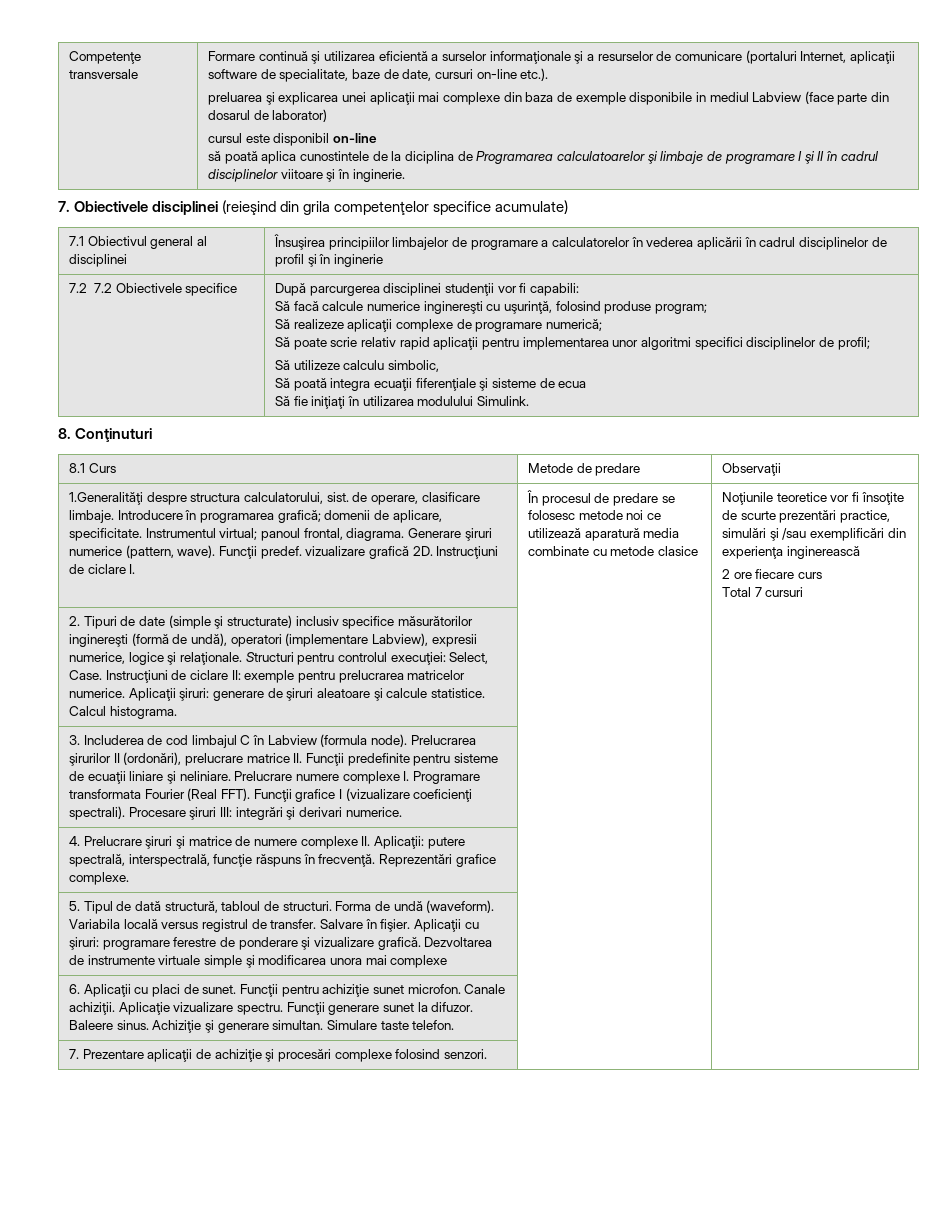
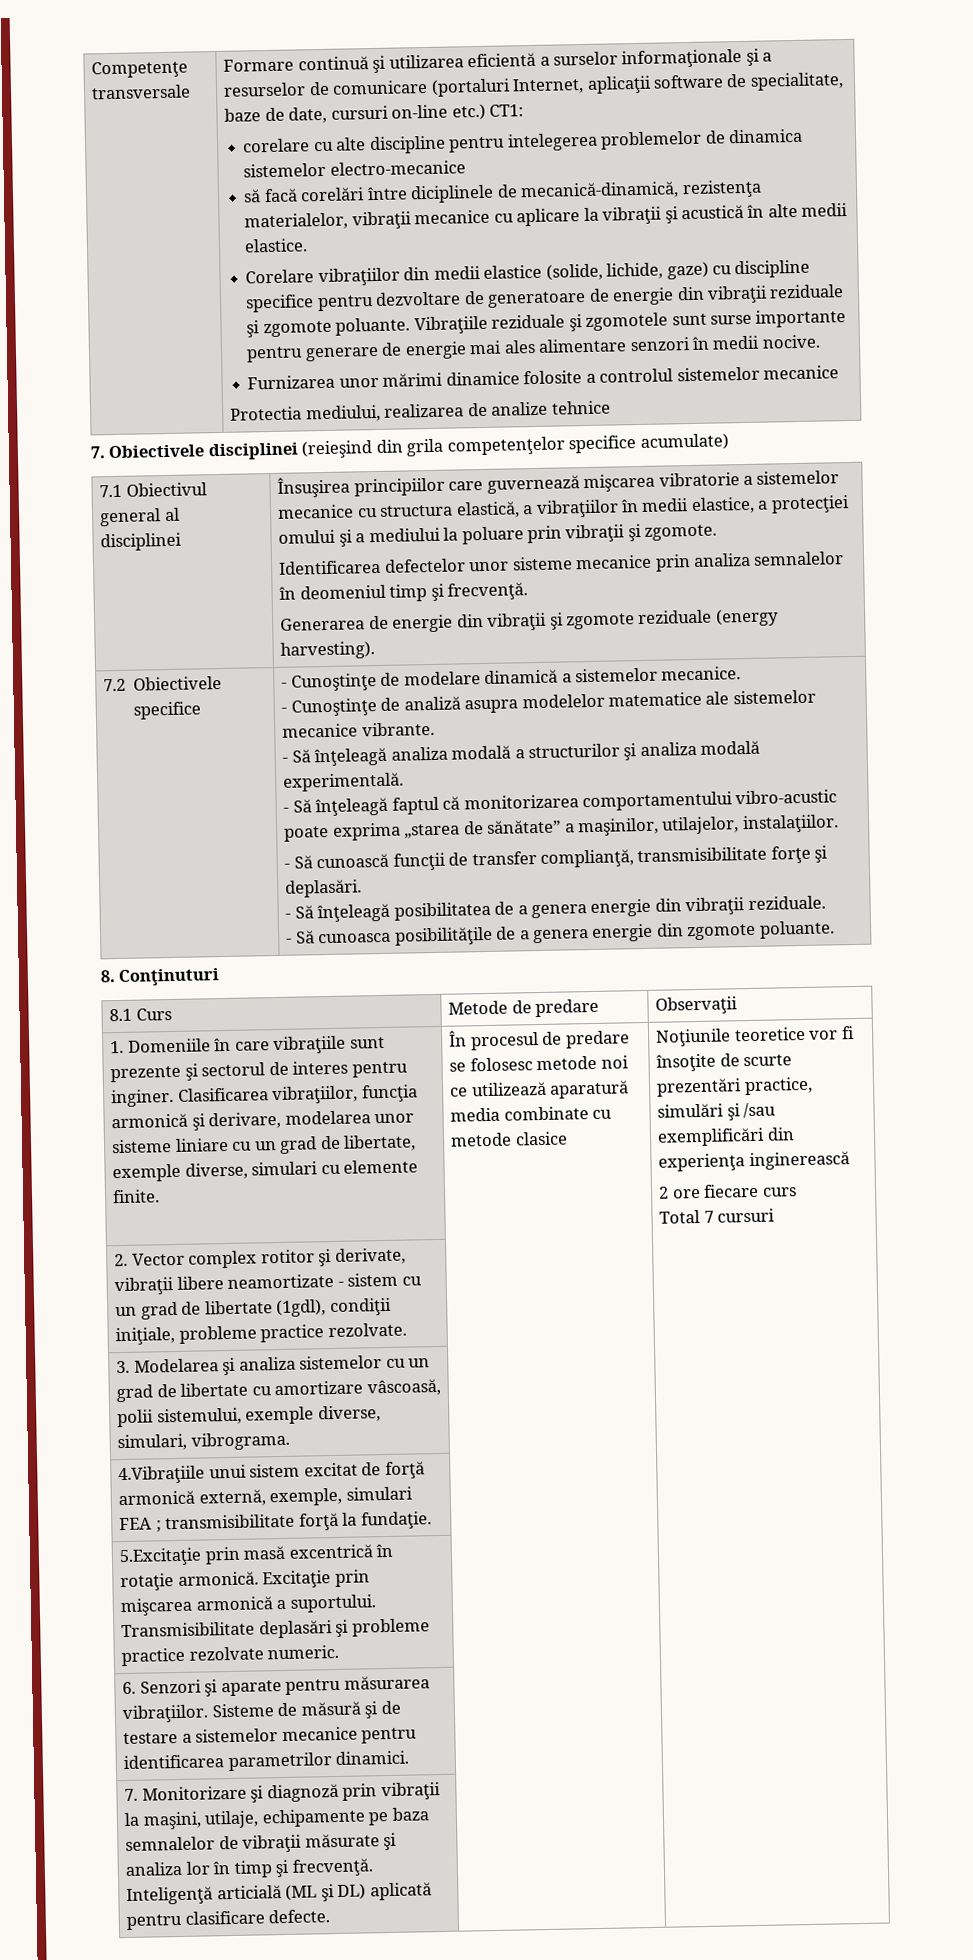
[520,68,549,81] [208,91,890,105] [208,109,328,122] [208,133,378,146] [208,151,878,164] [208,169,405,182] etc.). // preluarea şi explicarea unei aplicaţii mai complexe din baza de exemple disponibile in mediul Labview (face parte din dosarul de laborator) // cursul este disponibil on-line // să poată aplica cunostintele de la diciplina de Programarea calculatoarelor şi limbaje de programare I şi II în cadrul disciplinelor viitoare şi în inginerie. -> [451,103,524,121] [242,128,804,155] [243,160,466,178] [243,179,762,204] [244,202,849,231] [244,238,309,253] [245,259,811,287] [245,284,845,313] [246,309,847,338] [246,334,821,363] [247,365,840,390] [230,400,611,423] etc.) CT1: // corelare cu alte discipline pentru intelegerea problemelor de dinamica sistemelor electro-mecanice // să facă corelări între diciplinele de mecanică-dinamică, rezistenţa materialelor, vibraţii mecanice cu aplicare la vibraţii şi acustică în alte medii elastice. // Corelare vibraţiilor din medii elastice (solide, lichide, gaze) cu discipline specifice pentru dezvoltare de generatoare de energie din vibraţii reziduale şi zgomote poluante. Vibraţiile reziduale şi zgomotele sunt surse importante pentru generare de energie mai ales alimentare senzori în medii nocive. // Furnizarea unor mărimi dinamice folosite a controlul sistemelor mecanice // Protectia mediului, realizarea de analize tehnice
[392,237,887,250] [275,254,384,267] [69,283,112,293] limbajelor de programare a calculatorelor în vederea aplicării în cadrul disciplinelor de profil şi în inginerie // 7.2 7.2 -> [448,470,840,494] [277,495,850,519] [278,523,718,547] [279,551,845,575] [279,582,529,602] [280,608,779,633] [280,641,376,660] [103,678,127,692] care guvernează mişcarea vibratorie a sistemelor mecanice cu structura elastică, a vibraţiilor în medii elastice, a protecţiei omului şi a mediului la poluare prin vibraţii şi zgomote. // Identificarea defectelor unor sisteme mecanice prin analiza semnalelor în deomeniul timp şi frecvenţă. // Generarea de energie din vibraţii şi zgomote reziduale (energy harvesting). // 7.2
[275,283,579,296] [275,301,707,314] [275,319,602,332] [275,337,870,350] [275,360,440,372] [275,378,587,391] [275,396,529,409] După parcurgerea disciplinei studenţii vor fi capabili: // Să facă calcule numerice inginereşti cu uşurinţă, folosind produse program; // Să realizeze aplicaţii complexe de programare numerică; // Să poate scrie relativ rapid aplicaţii pentru implementarea unor algoritmi specifici disciplinelor de profil; // Să utilizeze calculu simbolic, // Să poată integra ecuaţii fiferenţiale şi sisteme de ecua // Să fie iniţiaţi în utilizarea modulului Simulink. -> [281,666,742,692] [281,689,816,717] [282,721,435,738] [282,740,761,767] [283,772,405,792] [283,789,838,817] [284,814,839,842] [284,845,829,871] [285,879,363,898] [285,895,826,923] [286,920,835,946] - Cunoştinţe de modelare dinamică a sistemelor mecanice. // - Cunoştinţe de analiză asupra modelelor matematice ale sistemelor mecanice vibrante. // - Să înţeleagă analiza modală a structurilor şi analiza modală experimentală. // - Să înţeleagă faptul că monitorizarea comportamentului vibro-acustic poate exprima „starea de sănătate” a maşinilor, utilajelor, instalaţiilor. // - Să cunoască funcţii de transfer complianţă, transmisibilitate forţe şi deplasări. // - Să înţeleagă posibilitatea de a genera energie din vibraţii reziduale. // - Să cunoasca posibilităţile de a genera energie din zgomote poluante.
[69,492,480,505] [69,510,442,523] [69,528,492,541] [69,545,499,559] [69,564,136,574] 1.Generalităţi despre structura calculatorului, sist. de operare, clasificare limbaje. Introducere în programarea grafică; domenii de aplicare, specificitate. Instrumentul virtual; panoul frontal, diagrama. Generare şiruri numerice (pattern, wave). Funcţii predef. vizualizare grafică 2D. Instrucţiuni de ciclare I. -> [110,1035,385,1055] [110,1060,408,1083] [111,1084,418,1108] [111,1110,415,1131] [111,1134,416,1154] [112,1159,419,1183] [112,1189,161,1204] 1. Domeniile în care vibraţiile sunt prezente şi sectorul de interes pentru inginer. Clasificarea vibraţiilor, funcţia armonică şi derivare, modelarea unor sisteme liniare cu un grad de libertate, exemple diverse, simulari cu elemente finite.
[83,615,473,629] [69,633,477,647] [69,652,489,665] [69,670,466,683] [69,688,485,701] [69,706,177,719] [69,734,476,748] [69,752,498,766] [69,771,480,784] [69,788,473,802] [69,806,402,820] [69,836,465,849] [69,854,496,867] [69,872,130,885] [69,900,495,914] [69,919,479,932] [69,937,493,950] [69,955,448,968] [69,984,506,997] [69,1002,474,1015] [69,1020,455,1033] [69,1049,487,1062] Tipuri de date (simple şi structurate) inclusiv specifice măsurătorilor inginereşti (formă de undă), operatori (implementare Labview), expresii numerice, logice şi relaţionale. Structuri pentru controlul execuţiei: Select, Case. Instrucţiuni de ciclare II: exemple pentru prelucrarea matricelor numerice. Aplicaţii şiruri: generare de şiruri aleatoare şi calcule statistice. Calcul histograma. | | // 3. Includerea de cod limbajul C în Labview (formula node). Prelucrarea şirurilor II (ordonări), prelucrare matrice II. Funcţii predefinite pentru sisteme de ecuaţii liniare şi neliniare. Prelucrare numere complexe I. Programare transformata Fourier (Real FFT). Funcţii grafice I (vizualizare coeficienţi spectrali). Procesare şiruri III: integrări şi derivari numerice. | | // 4. Prelucrare şiruri şi matrice de numere complexe II. Aplicaţii: putere spectrală, interspectrală, funcţie răspuns în frecvenţă. Reprezentări grafice complexe. | | // 5. Tipul de dată structură, tabloul de structuri. Forma de undă (waveform). Variabila locală versus registrul de transfer. Salvare în fişier. Aplicaţii cu şiruri: programare ferestre de ponderare şi vizualizare grafică. Dezvoltarea de instrumente virtuale simple şi modificarea unora mai complexe | | // 6. Aplicaţii cu placi de sunet. Funcţii pentru achiziţie sunet microfon. Canale achiziţii. Aplicaţie vizualizare spectru. Funcţii generare sunet la difuzor. Baleere sinus. Achiziţie şi generare simultan. Simulare taste telefon. | | // 7. Prezentare aplicaţii de achiziţie şi procesări complexe folosind senzori. -> [131,1247,406,1269] [114,1272,422,1296] [115,1297,392,1320] [115,1322,407,1346] [116,1355,430,1376] [116,1378,441,1403] [117,1405,381,1428] [117,1431,290,1452] [118,1461,425,1485] [118,1486,413,1507] [119,1511,432,1533] [119,1543,394,1567] [120,1569,370,1592] [120,1594,376,1617] [121,1618,430,1639] [121,1644,340,1667] [122,1675,430,1697] [122,1700,401,1724] [123,1726,418,1745] [123,1750,410,1772] [124,1782,441,1803] [124,1807,429,1830] [125,1832,398,1853] [125,1858,374,1878] [126,1882,432,1906] [126,1909,331,1931] Vector complex rotitor şi derivate, vibraţii libere neamortizate - sistem cu un grad de libertate (1gdl), condiţii iniţiale, probleme practice rezolvate. | | // 3. Modelarea şi analiza sistemelor cu un grad de libertate cu amortizare vâscoasă, polii sistemului, exemple diverse, simulari, vibrograma. | | // 4.Vibraţiile unui sistem excitat de forţă armonică externă, exemple, simulari FEA ; transmisibilitate forţă la fundaţie. | | // 5.Excitaţie prin masă excentrică în rotaţie armonică. Excitaţie prin mişcarea armonică a suportului. Transmisibilitate deplasări şi probleme practice rezolvate numeric. | | // 6. Senzori şi aparate pentru măsurarea vibraţiilor. Sisteme de măsură şi de testare a sistemelor mecanice pentru identificarea parametrilor dinamici. | | // 7. Monitorizare şi diagnoză prin vibraţii la maşini, utilaje, echipamente pe baza semnalelor de vibraţii măsurate şi analiza lor în timp şi frecvenţă. Inteligenţă articială (ML şi DL) aplicată pentru clasificare defecte.

